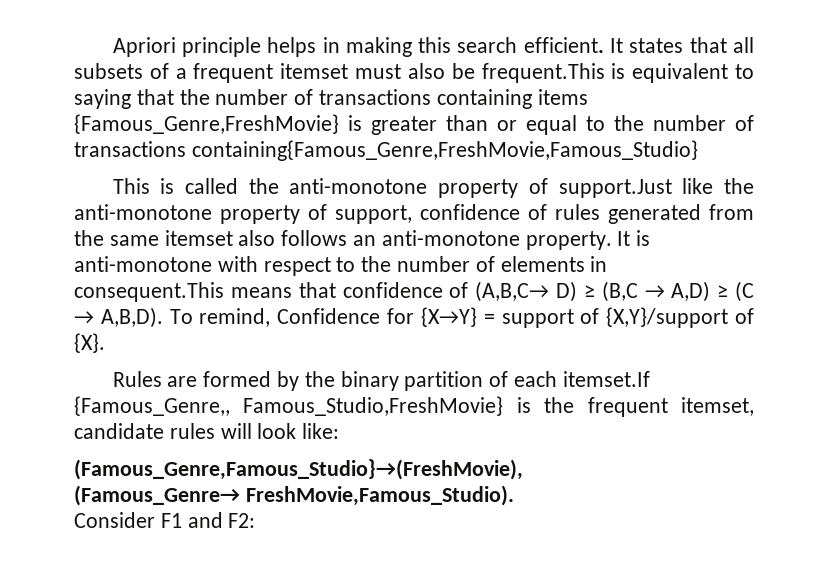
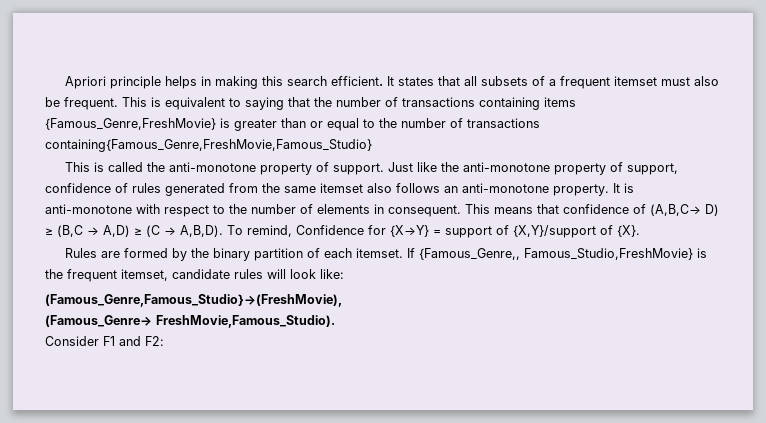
[481,63,605,83] frequent.This -> [64,97,147,110] frequent. This
[558,179,672,198] support.Just -> [332,162,413,175] support. Just
[74,282,224,302] consequent.This -> [388,204,490,217] consequent. This
[562,371,650,387] itemset.If -> [355,248,415,258] itemset. If

